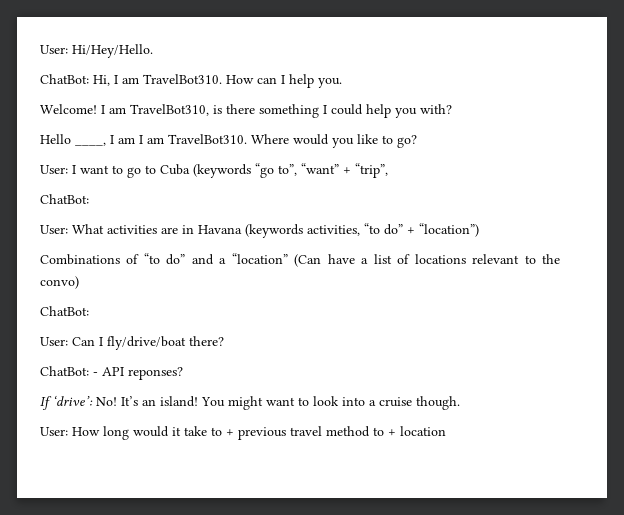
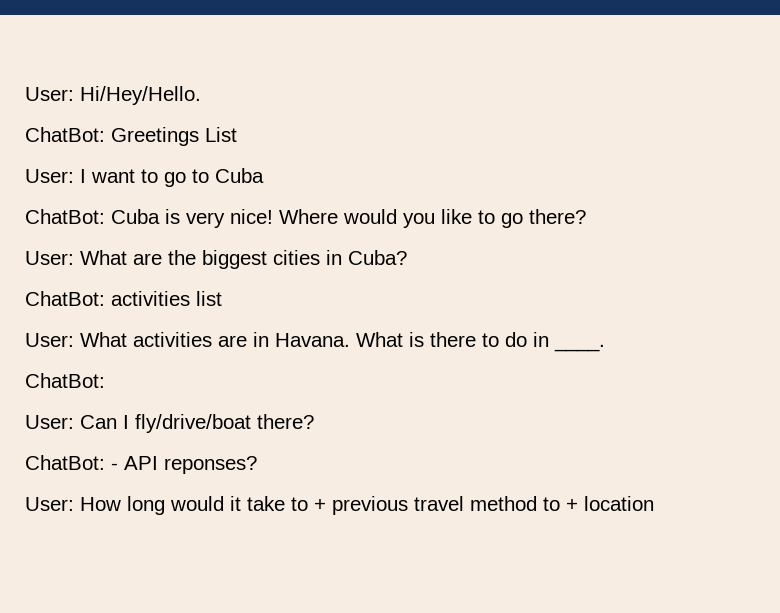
[93,74,342,88] [40,104,452,118] [40,134,417,148] Hi, I am TravelBot310. How can I help you. // Welcome! I am TravelBot310, is there something I could help you with? // Hello ____, I am I am TravelBot310. Where would you like to go? -> [111,127,237,146] Greetings List
[193,163,388,178] [40,194,89,204] (keywords “go to”, “want” + “trip”, // ChatBot: -> [25,209,586,228] [25,250,407,269] [25,291,222,306] // ChatBot: Cuba is very nice! Where would you like to go there? // User: What are the biggest cities in Cuba? // ChatBot: activities list
[198,223,479,238] [40,253,560,267] [40,276,79,289] Havana (keywords activities, “to do” + “location”) // Combinations of “to do” and a “location” (Can have a list of locations relevant to the convo) -> [275,332,605,352] Havana. What is there to do in ____.
[40,395,460,410] // If ‘drive’: No! It’s an island! You might want to look into a cruise though. -> (257, 465) none

